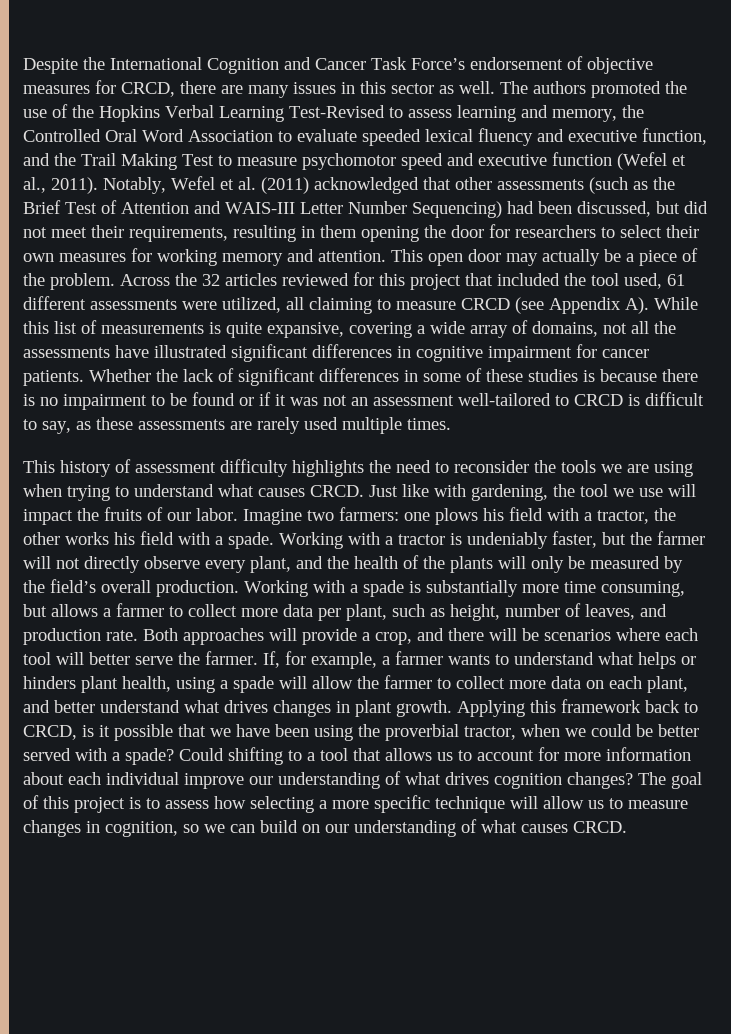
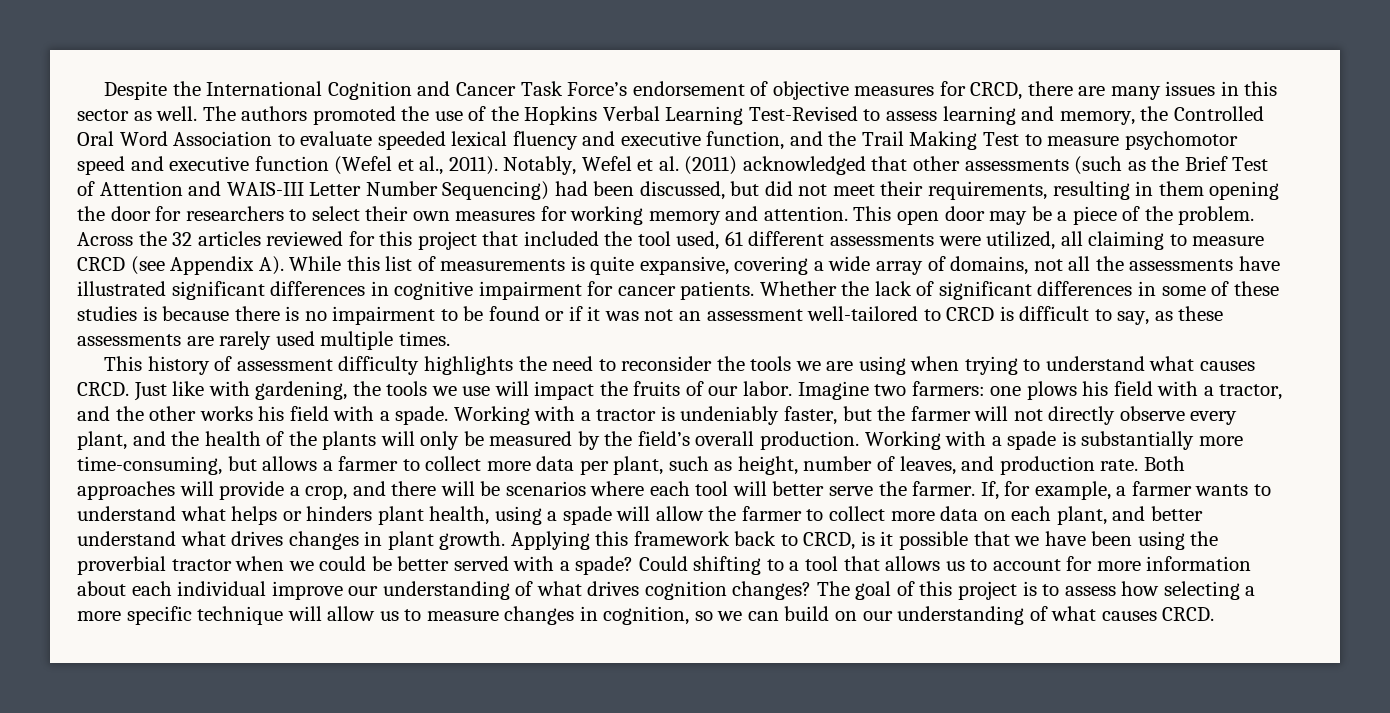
[542,249,600,266] actually -> (1028, 218) none
[580,484,608,497] tool -> [386,381,428,396] tools
(649, 517) none -> [77,406,110,421] and
[564,581,685,597] time consuming, -> [77,456,222,475] time-consuming,
[464,726,516,740] tractor, -> [171,559,232,571] tractor

